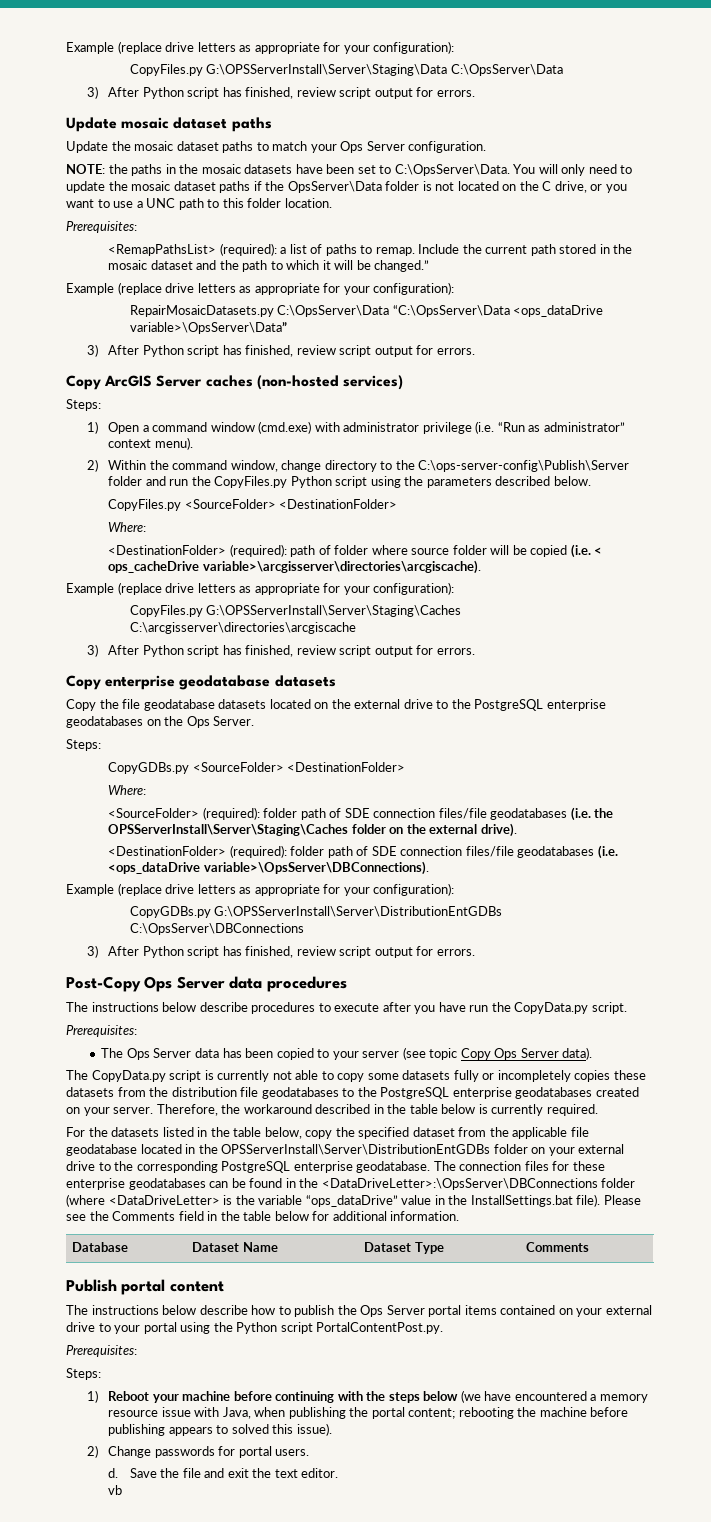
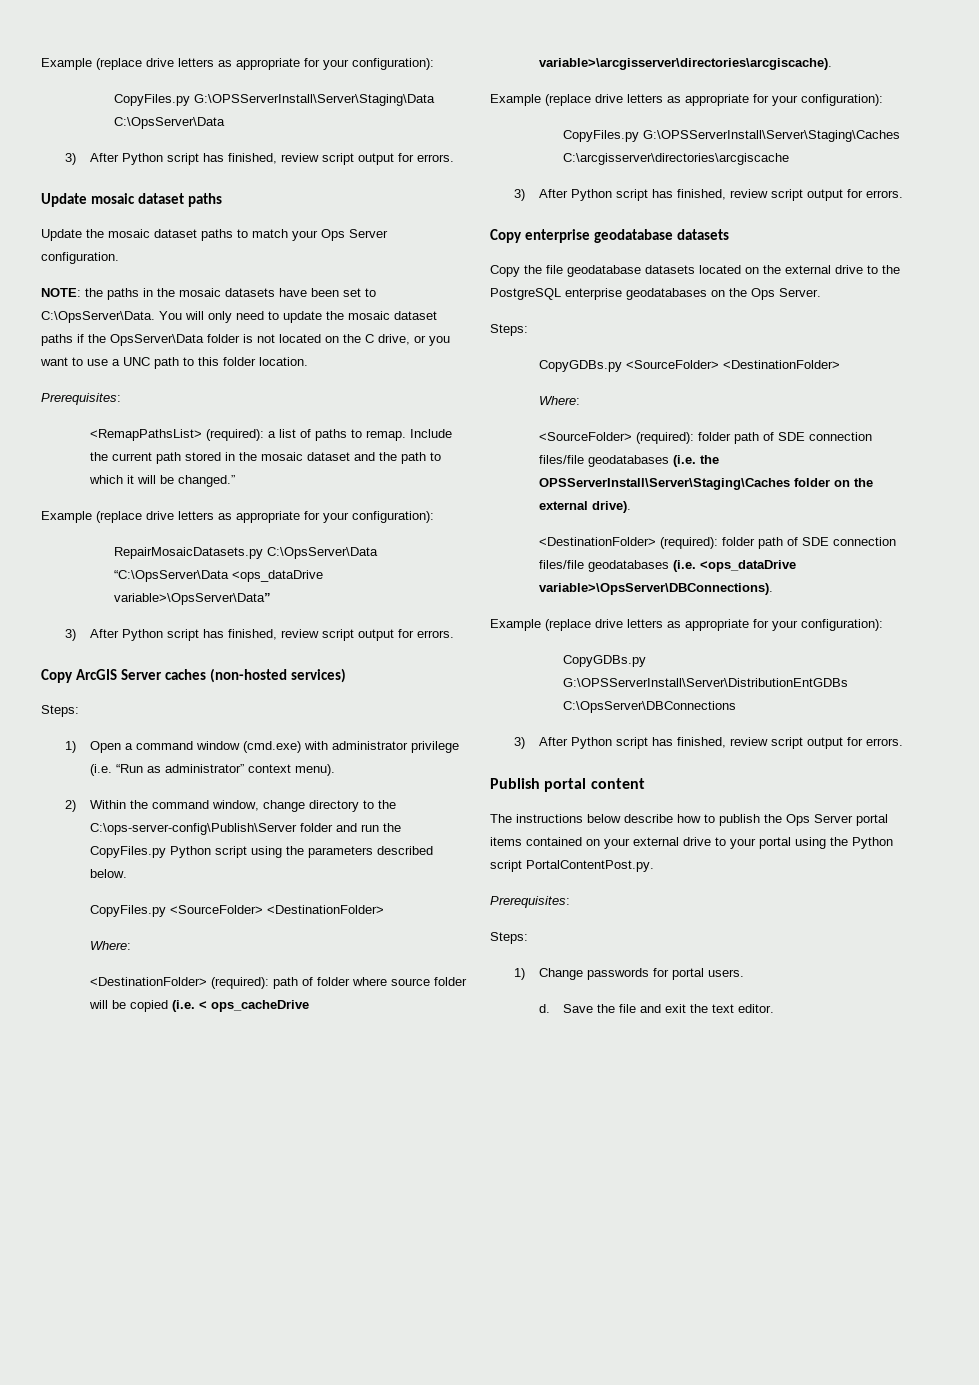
[66,976,347,992] [66,1002,627,1014] [66,1025,137,1037] [101,1047,593,1060] [66,1070,646,1082] [66,1087,639,1099] [66,1104,598,1116] [66,1127,589,1139] [66,1144,625,1156] [66,1161,605,1173] [66,1178,636,1190] [66,1194,641,1207] [66,1211,460,1221] [72,1242,129,1252] [192,1242,278,1252] [364,1242,444,1254] [526,1242,590,1252] // Post-Copy Ops Server data procedures // The instructions below describe procedures to execute after you have run the CopyData.py script. // Prerequisites: // The Ops Server data has been copied to your server (see topic Copy Ops Server data). // The CopyData.py script is currently not able to copy some datasets fully or incompletely copies these datasets from the distribution file geodatabases to the PostgreSQL enterprise geodatabases created on your server. Therefore, the workaround described in the table below is currently required. // For the datasets listed in the table below, copy the specified dataset from the applicable file geodatabase located in the OPSServerInstall\Server\DistributionEntGDBs folder on your external drive to the corresponding PostgreSQL enterprise geodatabase. The connection files for these enterprise geodatabases can be found in the <DataDriveLetter>:\OpsServer\DBConnections folder (where <DataDriveLetter> is the variable “ops_dataDrive” value in the InstallSettings.bat file). Please see the Comments field in the table below for additional information. // Database | Dataset Name | Dataset Type | Comments -> (903, 742) none
[108,1390,648,1403] [108,1407,629,1419] [108,1423,332,1436] [87,1445,99,1458] Reboot your machine before continuing with the steps below (we have encountered a memory resource issue with Java, when publishing the portal content; rebooting the machine before publishing appears to solved this issue). // 2) -> (526, 974) none
[108,1485,123,1495] // vb -> (775, 1008) none

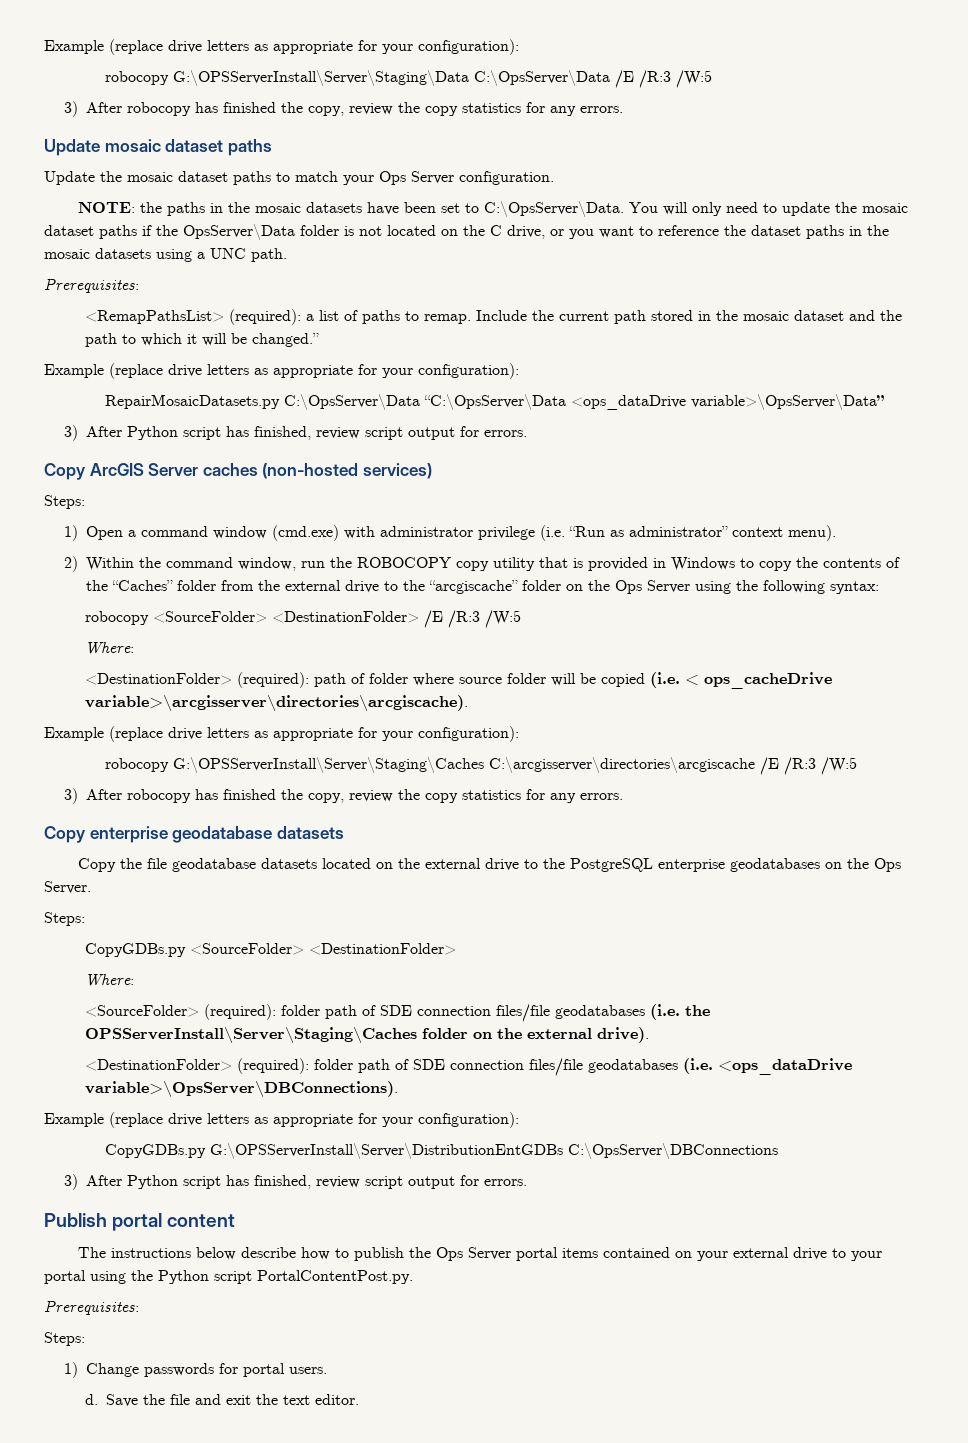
[41,58,434,70] [114,94,191,106] Example (replace drive letters as appropriate for your configuration): // CopyFiles.py -> [44,39,519,55] [105,71,170,85] Example (replace drive letters as appropriate for your configuration): // robocopy
[65,153,414,165] // 3) After Python script has finished, review script output for -> [615,70,713,88] [64,101,577,117] /E /R:3 /W:5 // 3) After robocopy has finished the copy, review the copy statistics for any
[87,357,308,369] use a UNC path to this folder location. -> [658,225,889,239] [44,248,287,262] reference the dataset paths in the mosaic datasets using a UNC path.
[262,800,396,812] [89,823,401,835] [89,846,433,858] [89,869,127,878] [89,905,384,917] change directory to the C:\ops-server-config\Publish\Server folder and run the CopyFiles.py Python script using the parameters described below. // CopyFiles.py <SourceFolder> <DestinationFolder> -> [301,557,901,571] [86,580,880,594] [84,610,521,628] run the ROBOCOPY copy utility that is provided in Windows to copy the contents of the “Caches” folder from the external drive to the “arcgiscache” folder on the Ops Server using the following syntax: // robocopy <SourceFolder> <DestinationFolder> /E /R:3 /W:5
[563,130,640,142] CopyFiles.py -> [105,758,170,772] robocopy
[514,189,863,201] // 3) After Python script has finished, review script output for -> [760,757,858,775] [64,788,577,804] /E /R:3 /W:5 // 3) After robocopy has finished the copy, review the copy statistics for any

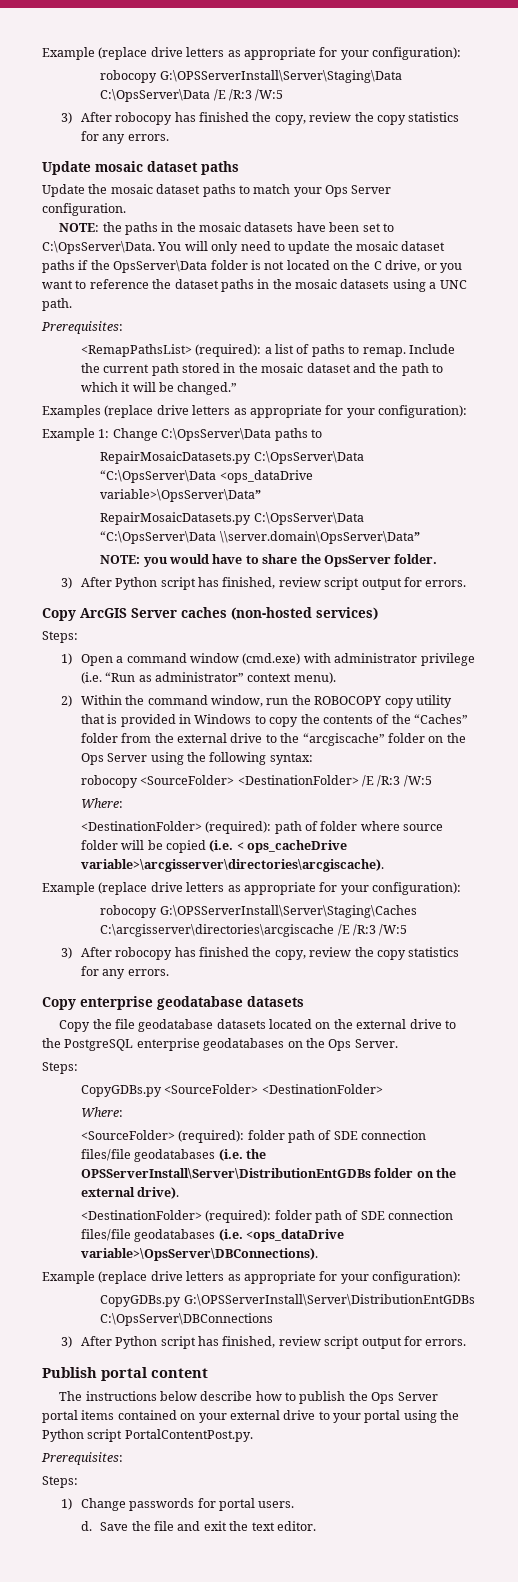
[44,363,519,379] Example (replace drive letters as appropriate for your configuration): -> [42,405,467,418] [42,428,322,441] Examples (replace drive letters as appropriate for your configuration): // Example 1: Change C:\OpsServer\Data paths to
(885, 402) none -> [100,512,364,525] [100,531,420,544] [100,554,438,567] // RepairMosaicDatasets.py C:\OpsServer\Data “C:\OpsServer\Data \\server.domain\OpsServer\Data” // NOTE: you would have to share the OpsServer folder.
[84,1027,417,1043] OPSServerInstall\Server\Staging\Caches -> [80,1168,371,1179] OPSServerInstall\Server\DistributionEntGDBs

